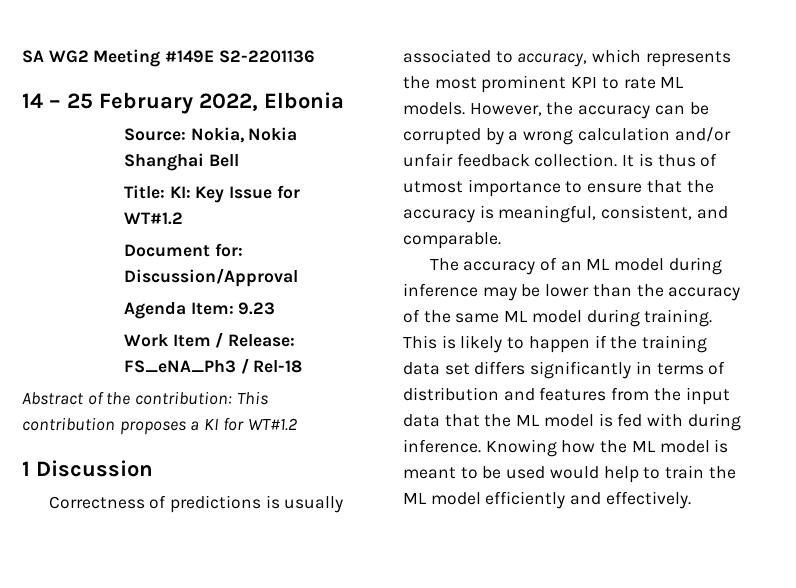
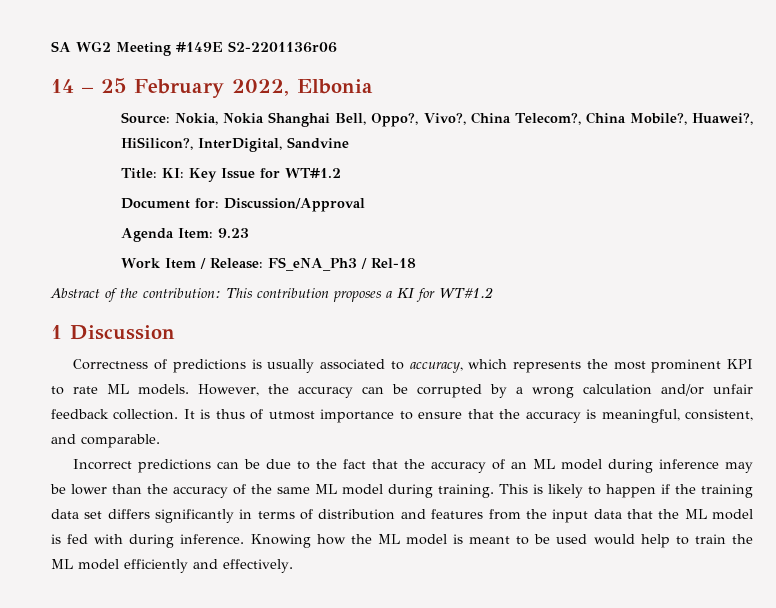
[218,50,315,63] S2-2201136 -> [228,41,337,53] S2-2201136r06
[208,154,239,167] Bell -> [335,112,753,127] [121,137,350,152] Bell, Oppo?, Vivo?, China Telecom?, China Mobile?, Huawei?, HiSilicon?, InterDigital, Sandvine
[429,258,459,271] The -> [73,459,426,473] Incorrect predictions can be due to the fact that the

